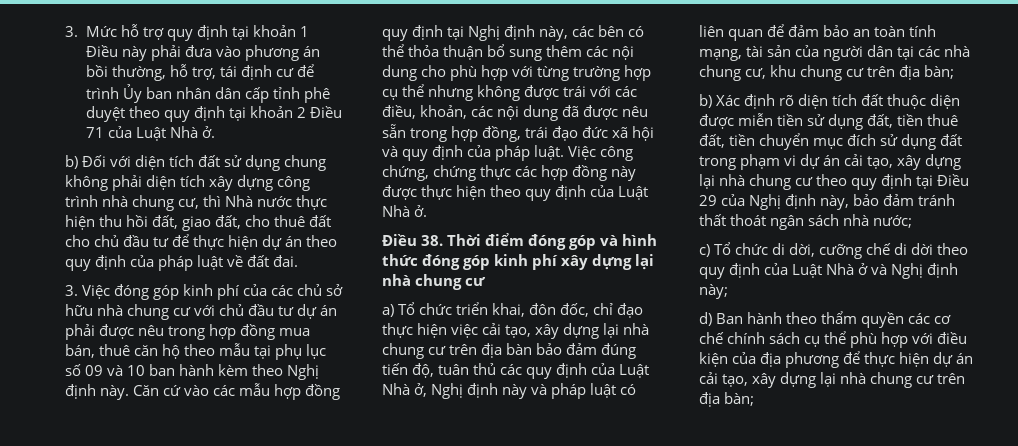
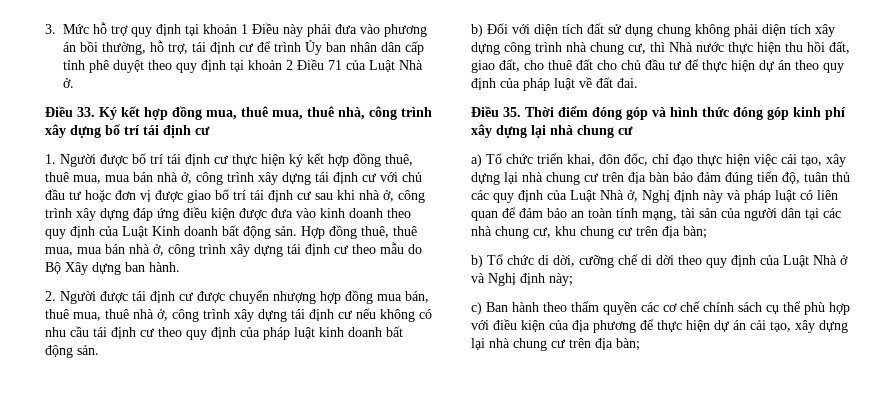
(216, 132) none -> [45,106,432,120] [45,124,210,138] [45,153,413,167] [45,172,422,185] [45,189,425,203] [45,207,411,221] [45,225,417,239] [45,242,422,257] [45,262,180,275] [45,290,429,304] [45,308,432,322] [45,326,403,340] [45,345,99,358] // Điều 33. Ký kết hợp đồng mua, thuê mua, thuê nhà, công trình xây dựng bố trí tái định cư // 1. Người được bố trí tái định cư thực hiện ký kết hợp đồng thuê, thuê mua, mua bán nhà ở, công trình xây dựng tái định cư với chủ đầu tư hoặc đơn vị được giao bố trí tái định cư sau khi nhà ở, công trình xây dựng đáp ứng điều kiện được đưa vào kinh doanh theo quy định của Luật Kinh doanh bất động sản. Hợp đồng thuê, thuê mua, mua bán nhà ở, công trình xây dựng tái định cư theo mẫu do Bộ Xây dựng ban hành. // 2. Người được tái định cư được chuyển nhượng hợp đồng mua bán, thuê mua, thuê nhà ở, công trình xây dựng tái định cư nếu không có nhu cầu tái định cư theo quy định của pháp luật kinh doanh bất động sản.
[65,284,344,300] [65,304,338,320] [65,324,311,340] [65,343,327,360] [65,364,320,380] [65,383,341,400] [382,25,645,41] [382,44,635,61] [382,65,652,81] [382,84,638,101] [382,105,649,121] [382,124,655,142] [382,145,634,161] [382,165,637,181] [382,185,649,201] [382,205,428,217] [382,234,444,246] // 3. Việc đóng góp kinh phí của các chủ sở hữu nhà chung cư với chủ đầu tư dự án phải được nêu trong hợp đồng mua bán, thuê căn hộ theo mẫu tại phụ lục số 09 và 10 ban hành kèm theo Nghị định này. Căn cứ vào các mẫu hợp đồng quy định tại Nghị định này, các bên có thể thỏa thuận bổ sung thêm các nội dung cho phù hợp với từng trường hợp cụ thể nhưng không được trái với các điều, khoản, các nội dung đã được nêu sẵn trong hợp đồng, trái đạo đức xã hội và quy định của pháp luật. Việc công chứng, chứng thực các hợp đồng này được thực hiện theo quy định của Luật Nhà ở. // Điều 38. -> [471,106,521,117] // Điều 35.
[716,94,961,109] [699,113,959,130] [699,133,963,150] [699,154,962,170] [699,174,970,190] [699,194,956,210] [699,214,913,230] [699,244,710,257] Xác định rõ diện tích đất thuộc diện được miễn tiền sử dụng đất, tiền thuê đất, tiền chuyển mục đích sử dụng đất trong phạm vi dự án cải tạo, xây dựng lại nhà chung cư theo quy định tại Điều 29 của Nghị định này, bảo đảm tránh thất thoát ngân sách nhà nước; // c) -> (483, 261) none
[699,312,712,326] d) -> [471,302,482,315] c)

